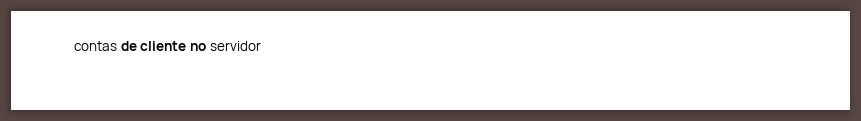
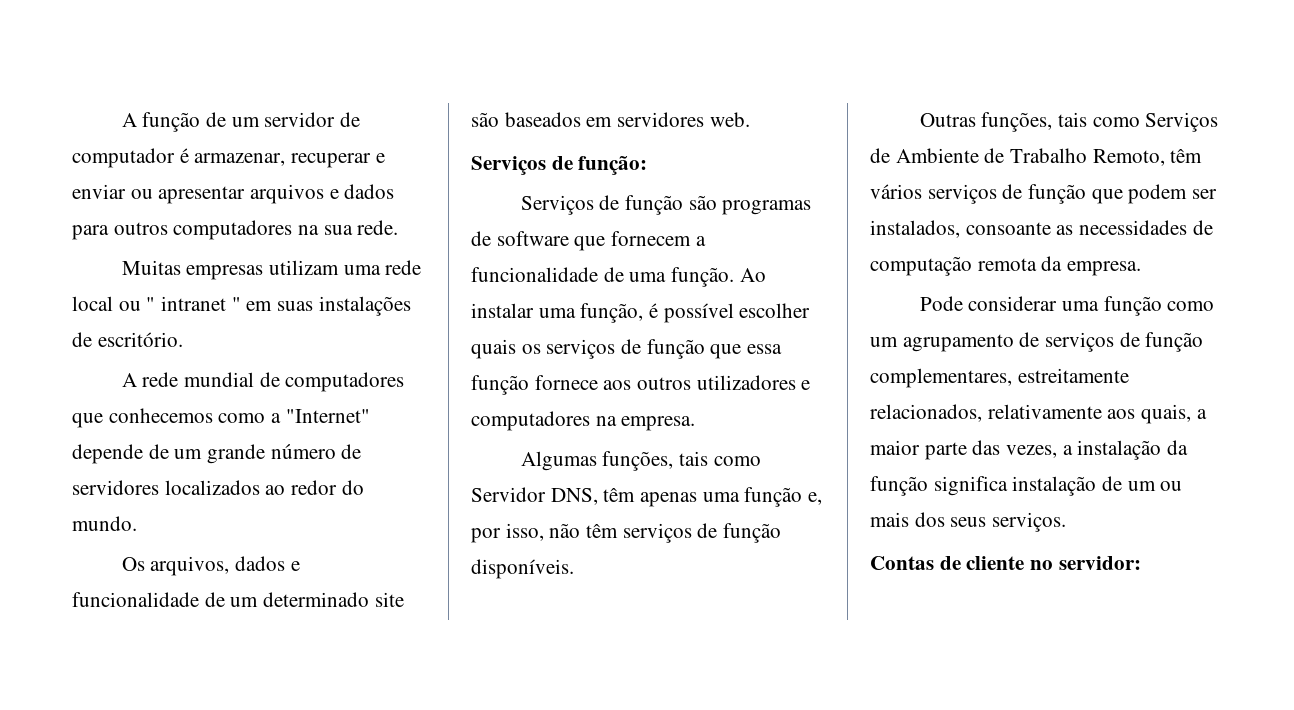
[74,41,117,51] contas -> [121,112,360,132] [72,148,385,168] [72,184,395,204] [72,220,399,240] [121,260,422,280] [72,296,411,316] [72,332,183,347] [121,372,405,392] [72,408,370,428] [72,444,362,464] [72,480,364,495] [72,516,137,531] [121,556,300,576] [72,592,404,607] [471,112,750,127] [471,156,648,175] [520,195,812,215] [471,231,706,251] [471,267,766,287] [471,303,811,323] [471,339,783,359] [471,375,811,395] [471,411,696,431] [520,451,761,471] [471,487,823,507] [471,523,782,543] [471,559,574,579] [919,112,1219,132] [870,148,1203,166] [870,184,1218,204] [870,220,1213,238] [870,256,1142,276] [919,296,1215,316] [870,332,1204,352] [870,368,1129,388] [870,404,1207,424] [870,440,1189,460] [870,476,1183,496] [870,512,1067,532] [870,556,934,570] A função de um servidor de computador é armazenar, recuperar e enviar ou apresentar arquivos e dados para outros computadores na sua rede. // Muitas empresas utilizam uma rede local ou " intranet " em suas instalações de escritório. // A rede mundial de computadores que conhecemos como a "Internet" depende de um grande número de servidores localizados ao redor do mundo. // Os arquivos, dados e funcionalidade de um determinado site são baseados em servidores web. // Serviços de função: // Serviços de função são programas de software que fornecem a funcionalidade de uma função. Ao instalar uma função, é possível escolher quais os serviços de função que essa função fornece aos outros utilizadores e computadores na empresa. // Algumas funções, tais como Servidor DNS, têm apenas uma função e, por isso, não têm serviços de função disponíveis. // Outras funções, tais como Serviços de Ambiente de Trabalho Remoto, têm vários serviços de função que podem ser instalados, consoante as necessidades de computação remota da empresa. // Pode considerar uma função como um agrupamento de serviços de função complementares, estreitamente relacionados, relativamente aos quais, a maior parte das vezes, a instalação da função significa instalação de um ou mais dos seus serviços. // Contas
[209,41,261,51] servidor -> [1058,556,1141,570] servidor:

